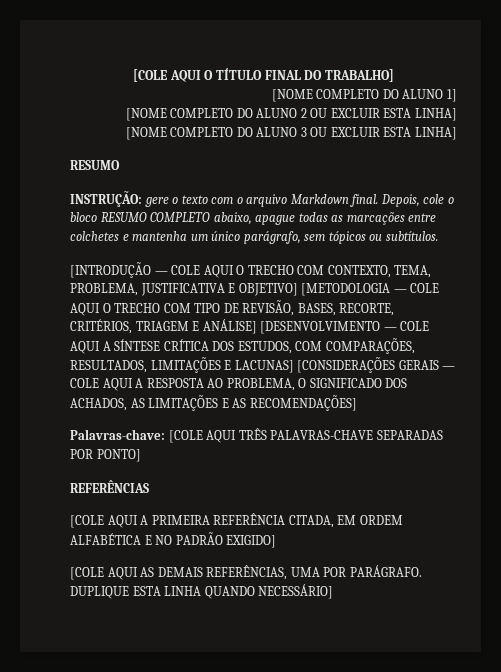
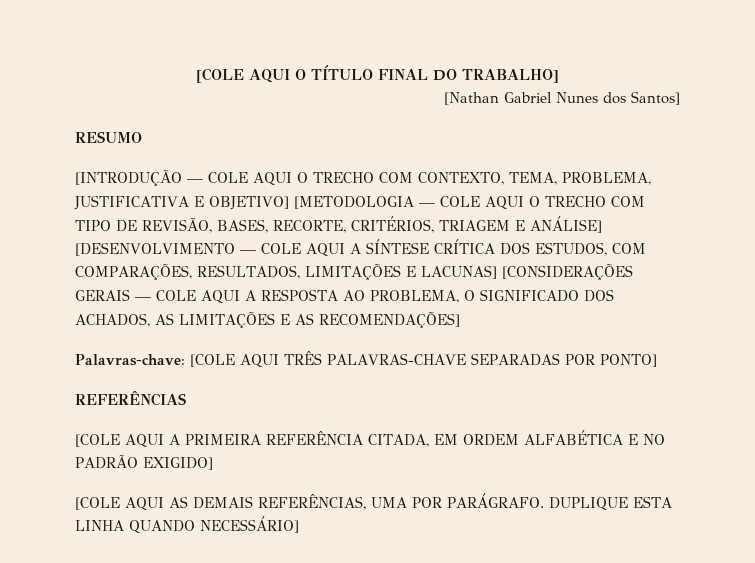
[271,89,457,102] [125,108,457,121] [125,127,457,140] [70,160,120,170] [70,191,454,207] [70,212,437,225] [70,231,438,244] [NOME COMPLETO DO ALUNO 1] // [NOME COMPLETO DO ALUNO 2 OU EXCLUIR ESTA LINHA] // [NOME COMPLETO DO ALUNO 3 OU EXCLUIR ESTA LINHA] // RESUMO // INSTRUÇÃO: gere o texto com o arquivo Markdown final. Depois, cole o bloco RESUMO COMPLETO abaixo, apague todas as marcações entre colchetes e mantenha um único parágrafo, sem tópicos ou subtítulos. -> [444,91,680,105] [75,131,142,143] [Nathan Gabriel Nunes dos Santos] // RESUMO

